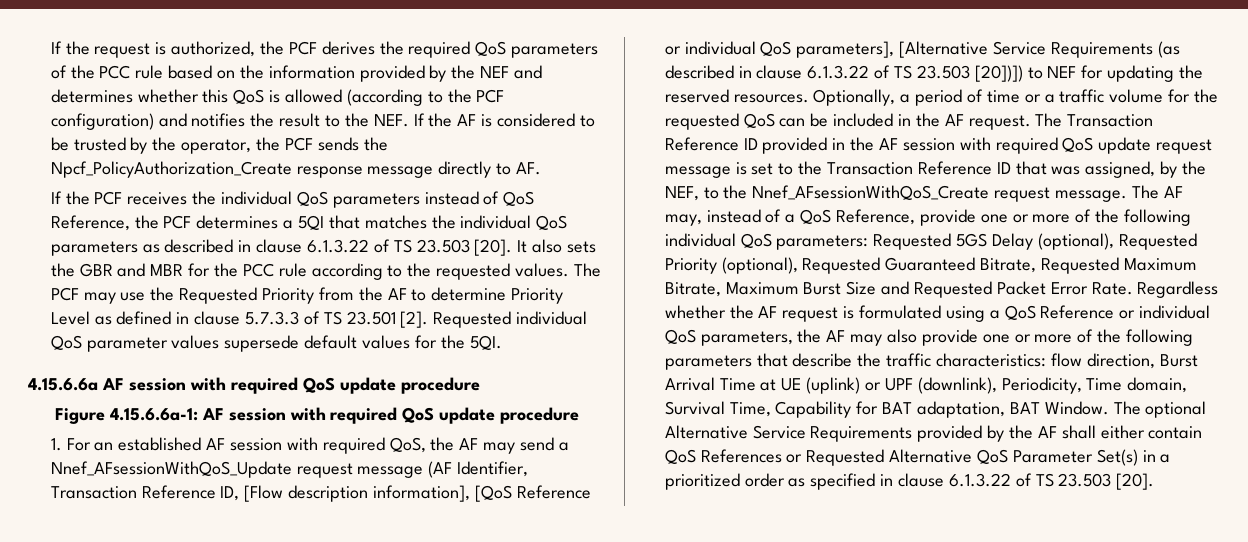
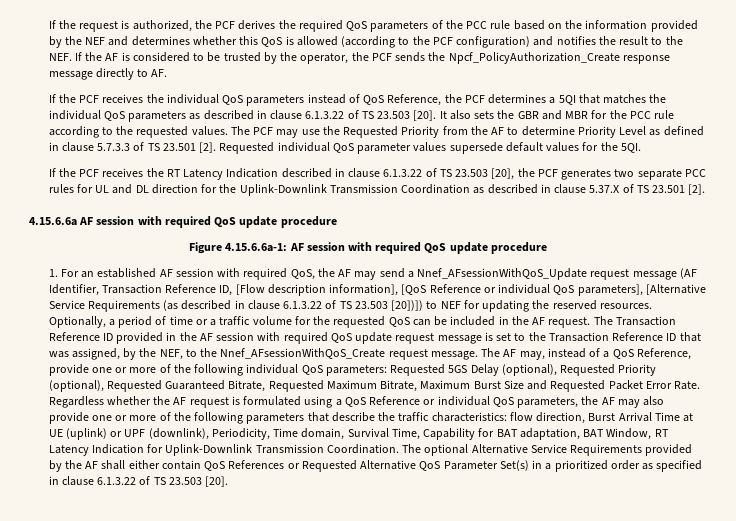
(502, 342) none -> [48,168,706,180] [48,184,706,196] // If the PCF receives the RT Latency Indication described in clause 6.1.3.22 of TS 23.503 [20], the PCF generates two separate PCC rules for UL and DL direction for the Uplink-Downlink Transmission Coordination as described in clause 5.37.X of TS 23.501 [2].
[1044,401,1109,415] Window. -> [606,428,669,440] [48,444,399,456] Window, RT Latency Indication for Uplink-Downlink Transmission Coordination.

